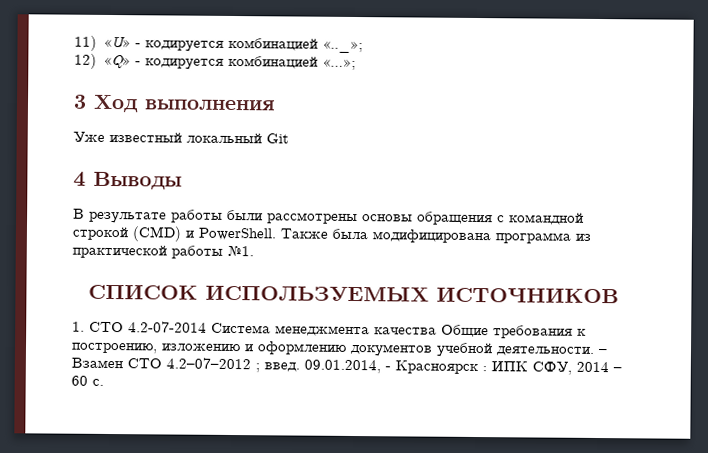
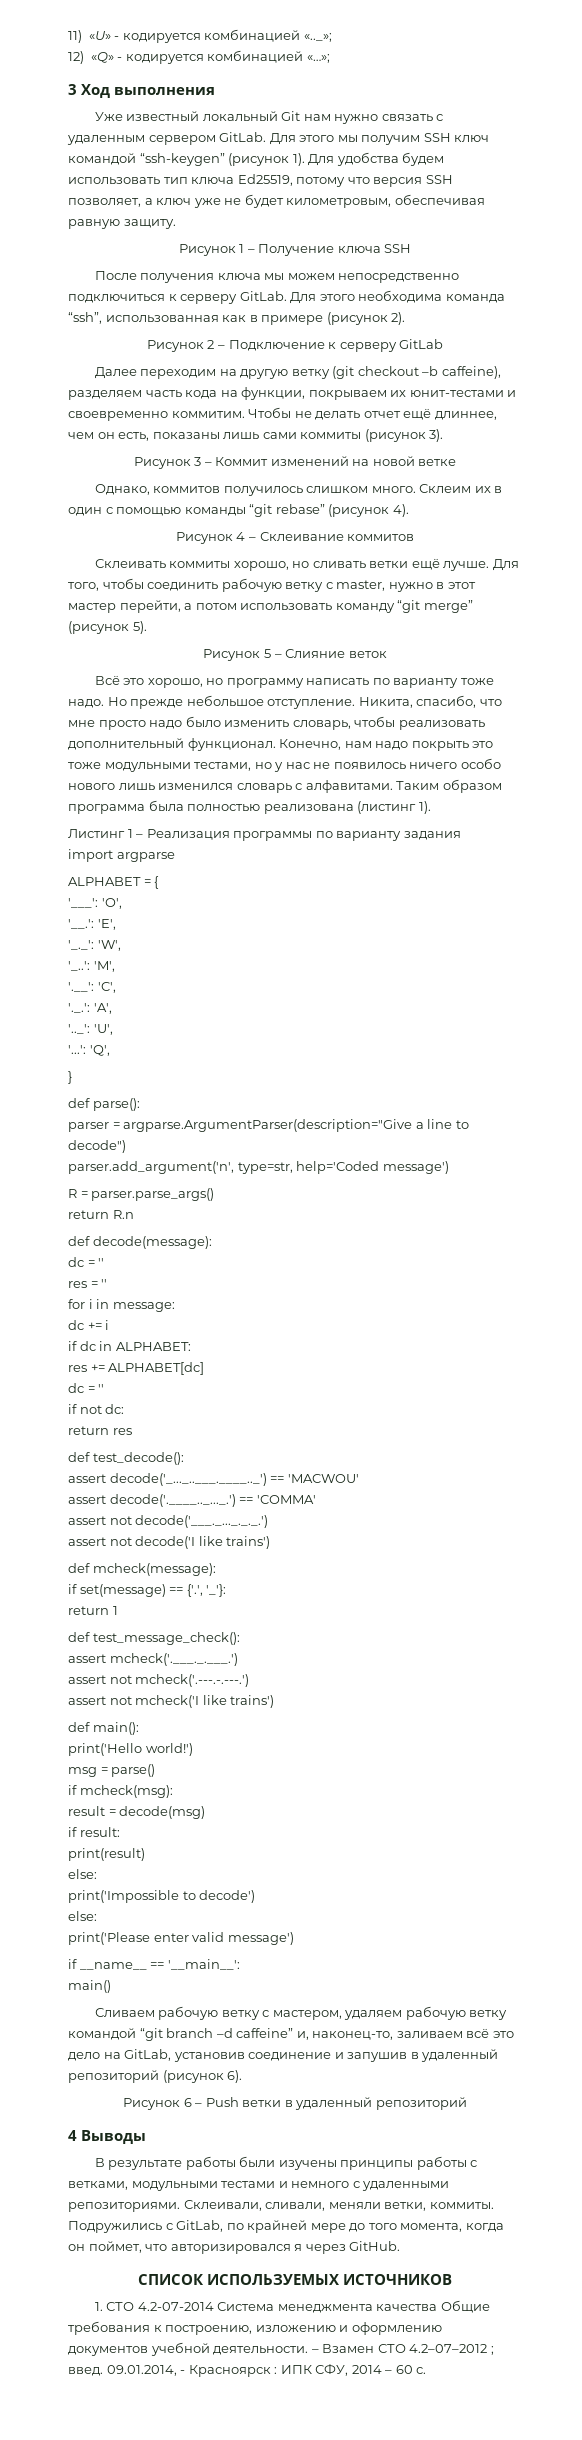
(289, 138) none -> [303,114,444,124] [67,132,490,145] [68,152,445,166] [68,174,453,187] [68,194,485,208] [68,219,176,229] [178,244,412,256] [94,271,460,283] [68,290,505,304] [68,312,406,325] [146,339,444,352] [94,366,501,379] [68,387,517,400] [68,407,497,421] [68,429,444,442] [133,456,457,469] [94,484,503,496] [68,504,409,517] [175,532,415,544] [94,558,519,571] [68,578,476,592] [68,600,473,613] [68,621,147,634] [203,649,387,661] [94,675,494,688] [68,695,502,709] [68,716,485,730] [68,738,494,751] [68,758,501,772] [68,779,502,793] [68,800,431,814] [68,829,461,841] [68,849,175,862] [68,876,160,889] [68,898,122,909] [68,919,116,930] [68,940,121,951] [68,961,115,972] [68,982,116,993] [68,1003,112,1014] [68,1024,113,1035] [68,1045,110,1056] [68,1071,72,1084] [68,1098,140,1111] [68,1119,469,1132] [68,1140,126,1153] [68,1161,449,1174] [68,1188,215,1201] [68,1210,134,1219] [68,1236,212,1249] [68,1257,105,1267] [68,1279,108,1288] [68,1299,175,1312] [68,1320,110,1330] [68,1341,191,1351] [68,1362,205,1375] [68,1383,105,1393] [68,1404,125,1414] [68,1426,132,1435] [68,1452,184,1465] [68,1473,359,1486] [68,1494,316,1507] [68,1515,269,1528] [68,1536,271,1549] [68,1563,216,1576] [68,1584,227,1597] [68,1606,118,1615] [68,1632,240,1645] [68,1653,238,1666] [68,1674,250,1687] [68,1695,275,1708] [68,1722,139,1735] [68,1743,193,1756] [68,1764,156,1777] [68,1785,173,1798] [68,1806,206,1819] [68,1827,120,1837] [68,1848,145,1861] [68,1869,97,1879] [68,1890,256,1903] [68,1911,97,1921] [68,1932,294,1945] [68,1959,240,1970] [68,1980,111,1993] [94,2006,508,2020] [68,2028,514,2041] [68,2049,499,2062] [68,2070,243,2083] [123,2097,467,2110] нам нужно связать с удаленным сервером GitLab. Для этого мы получим SSH ключ командой “ssh-keygen” (рисунок 1). Для удобства будем использовать тип ключа Ed25519, потому что версия SSH позволяет, а ключ уже не будет километровым, обеспечивая равную защиту. // Рисунок 1 – Получение ключа SSH // После получения ключа мы можем непосредственно подключиться к серверу GitLab. Для этого необходима команда “ssh”, использованная как в примере (рисунок 2). // Рисунок 2 – Подключение к серверу GitLab // Далее переходим на другую ветку (git checkout –b caffeine), разделяем часть кода на функции, покрываем их юнит-тестами и своевременно коммитим. Чтобы не делать отчет ещё длиннее, чем он есть, показаны лишь сами коммиты (рисунок 3). // Рисунок 3 – Коммит изменений на новой ветке // Однако, коммитов получилось слишком много. Склеим их в один с помощью команды “git rebase” (рисунок 4). // Рисунок 4 – Склеивание коммитов // Склеивать коммиты хорошо, но сливать ветки ещё лучше. Для того, чтобы соединить рабочую ветку с master, нужно в этот мастер перейти, а потом использовать команду “git merge” (рисунок 5). // Рисунок 5 – Слияние веток // Всё это хорошо, но программу написать по варианту тоже надо. Но прежде небольшое отступление. Никита, спасибо, что мне просто надо было изменить словарь, чтобы реализовать дополнительный функционал. Конечно, нам надо покрыть это тоже модульными тестами, но у нас не появилось ничего особо нового лишь изменился словарь с алфавитами. Таким образом программа была полностью реализована (листинг 1). // Листинг 1 – Реализация программы по варианту задания // import argparse // ALPHABET = { // '___': 'O', // '__.': 'E', // '_._': 'W', // '_..': 'M', // '.__': 'C', // '._.': 'A', // '.._': 'U', // '...': 'Q', // } // def parse(): // parser = argparse.ArgumentParser(description="Give a line to decode") // parser.add_argument('n', type=str, help='Coded message') // R = parser.parse_args() // return R.n // def decode(message): // dc = '' // res = '' // for i in message: // dc += i // if dc in ALPHABET: // res += ALPHABET[dc] // dc = '' // if not dc: // return res // def test_decode(): // assert decode('_..._..___.____.._') == 'MACWOU' // assert decode('.____.._..._.') == 'COMMA' // assert not decode('___._..._._._.') // assert not decode('I like trains') // def mcheck(message): // if set(message) == {'.', '_'}: // return 1 // def test_message_check(): // assert mcheck('.___._.___.') // assert not mcheck('.---.-.---.') // assert not mcheck('I like trains') // def main(): // print('Hello world!') // msg = parse() // if mcheck(msg): // result = decode(msg) // if result: // print(result) // else: // print('Impossible to decode') // else: // print('Please enter valid message') // if __name__ == '__main__': // main() // Сливаем рабочую ветку с мастером, удаляем рабочую ветку командой “git branch –d caffeine” и, наконец-то, заливаем всё это дело на GitLab, установив соединение и запушив в удаленный репозиторий (рисунок 6). // Рисунок 6 – Push ветки в удаленный репозиторий
[267,211,584,226] [72,226,591,244] [72,244,254,259] рассмотрены основы обращения с командной строкой (CMD) и PowerShell. Также была модифицирована программа из практической работы №1. -> [278,2156,478,2170] [68,2181,450,2191] [68,2200,494,2212] [68,2220,504,2233] [68,2241,401,2254] изучены принципы работы с ветками, модульными тестами и немного с удаленными репозиториями. Склеивали, сливали, меняли ветки, коммиты. Подружились с GitLab, по крайней мере до того момента, когда он поймет, что авторизировался я через GitHub.

